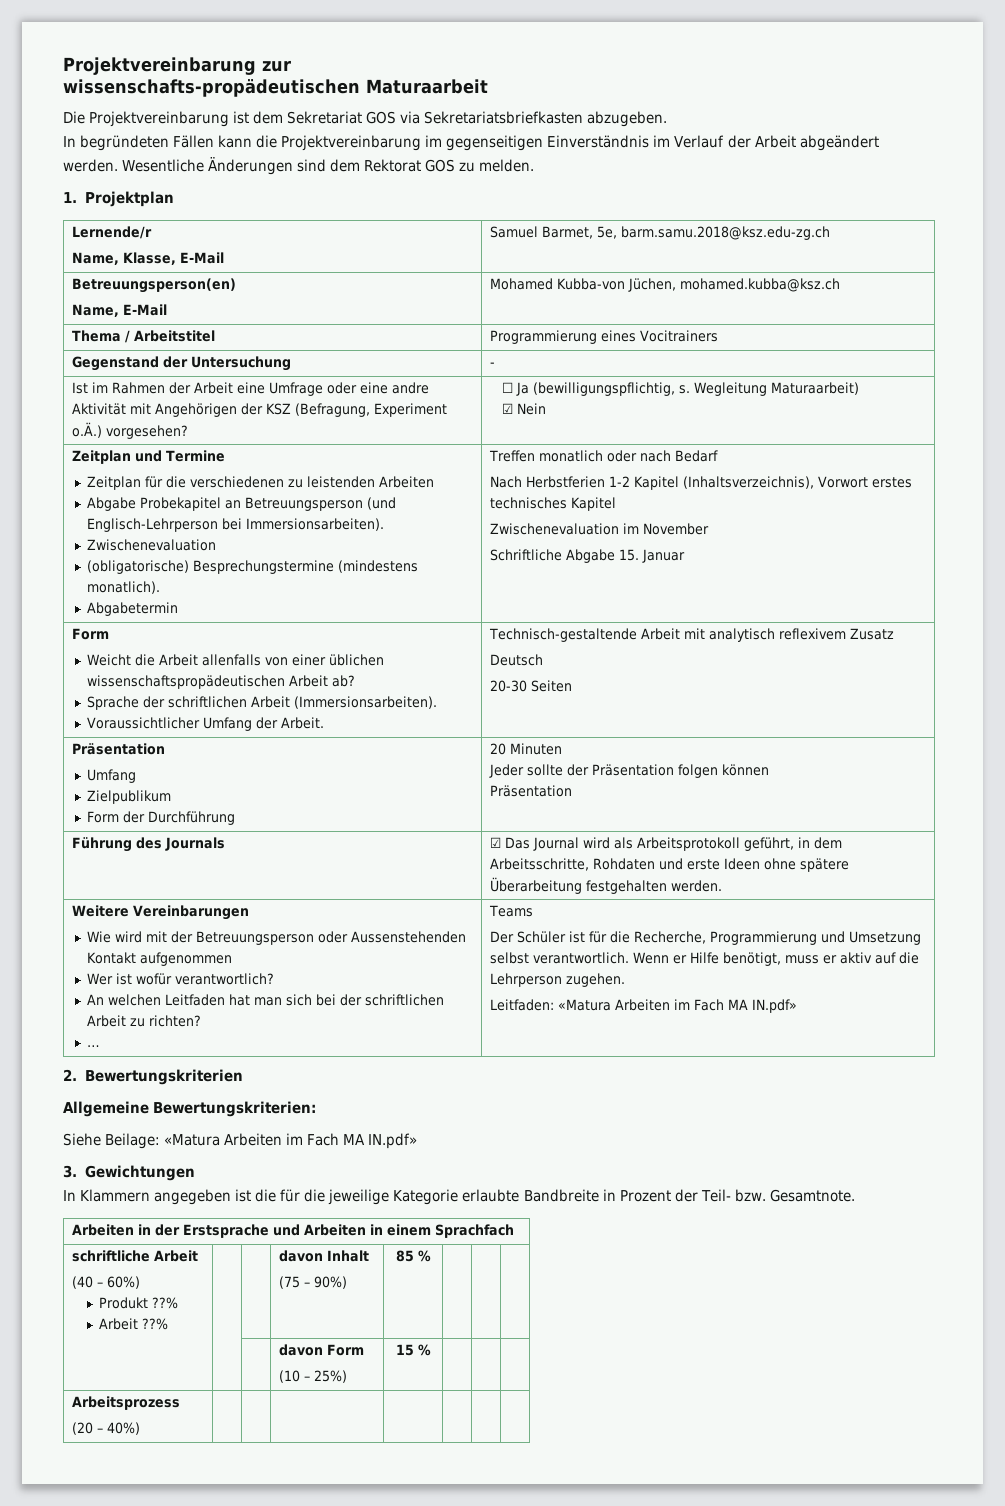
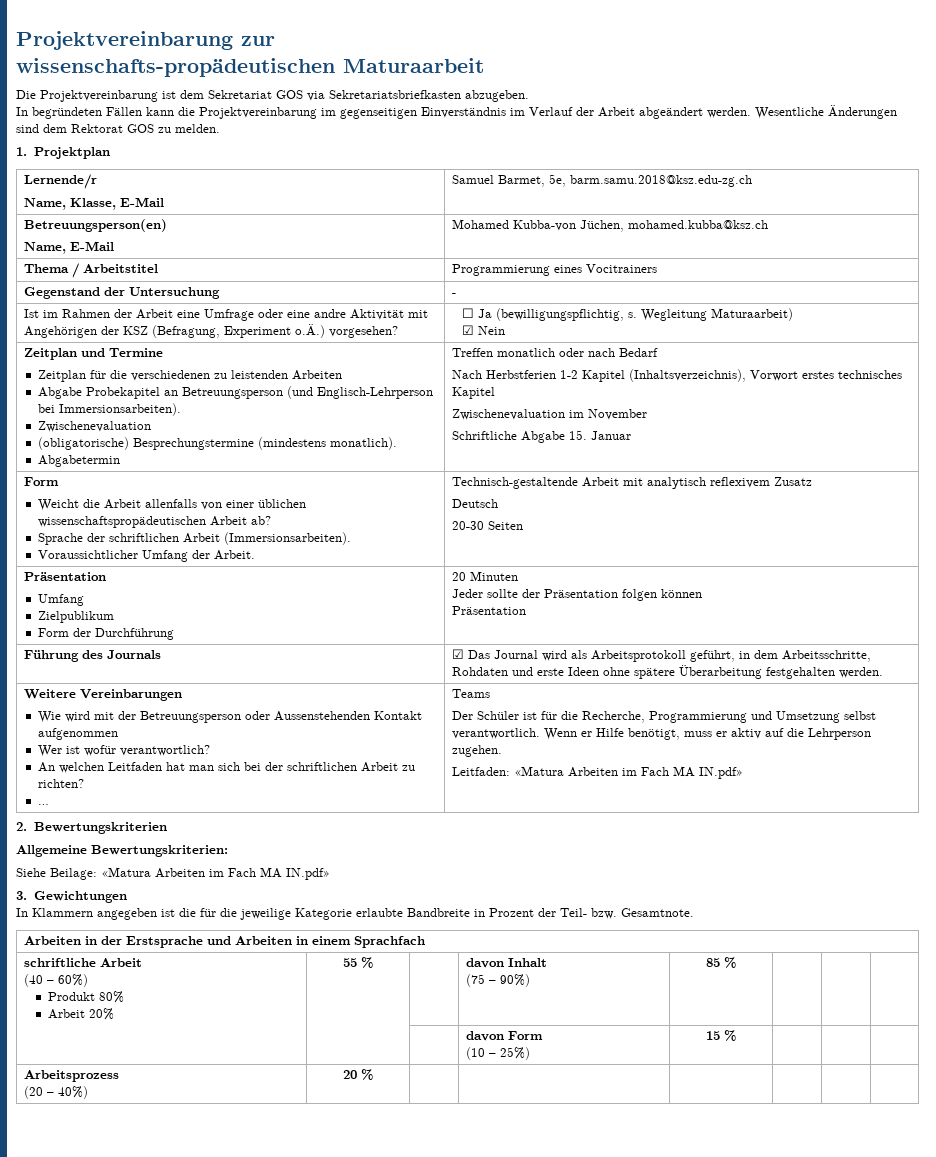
[152,1297,179,1309] [99,1318,169,1330] ??% // Arbeit ??% | -> [99,991,125,1003] [48,1008,115,1020] [343,957,373,968] 80% // Arbeit 20% | 55 %
(140, 1428) none -> [343,1069,373,1080] 20 %

